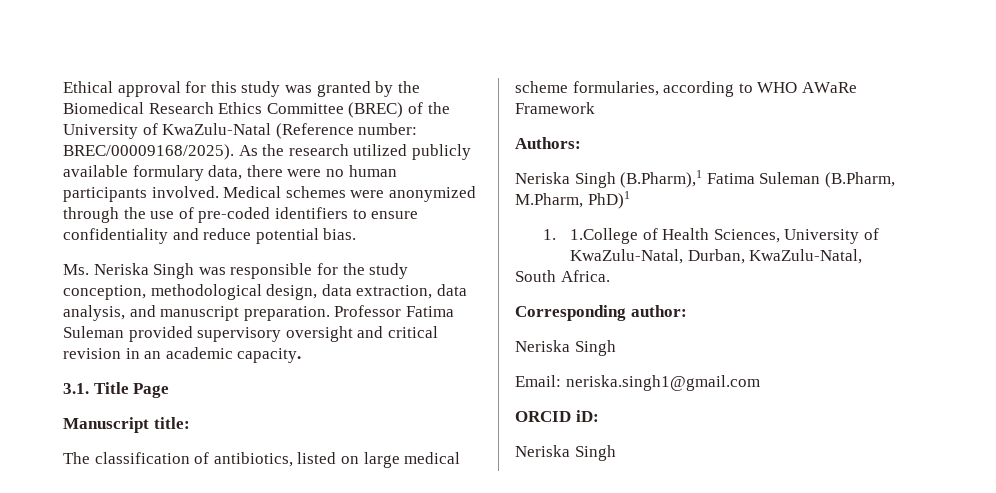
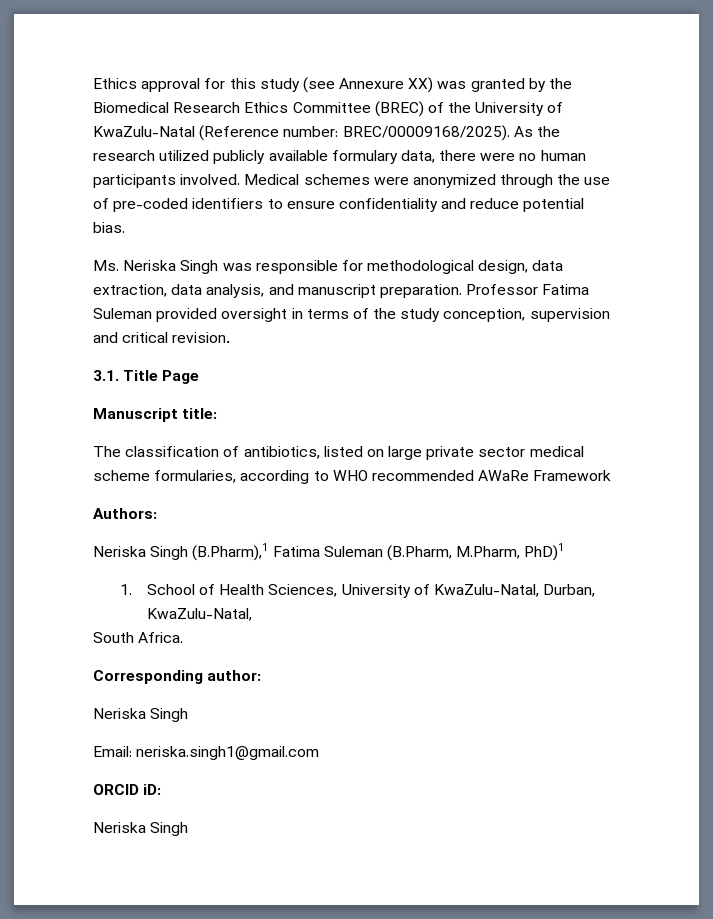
[63,81,113,93] Ethical -> [93,78,137,89] Ethics
(281, 89) none -> [302,77,434,93] (see Annexure XX)
[342,263,409,279] [63,285,146,300] the study conception, -> (363, 265) none
[197,326,438,342] [63,347,302,363] supervisory oversight and critical revision in an academic capacity. -> [221,308,610,322] [93,332,231,343] oversight in terms of the study conception, supervision and critical revision.
(400, 460) none -> [426,446,526,460] private sector
(798, 87) none -> [371,470,474,481] recommended
[569,228,638,244] 1.College -> [146,584,195,595] School

